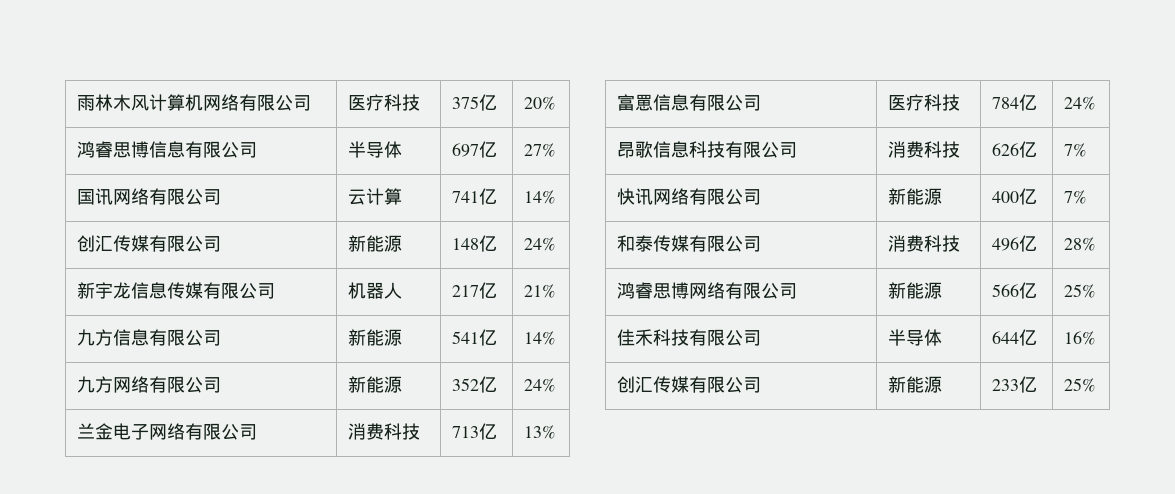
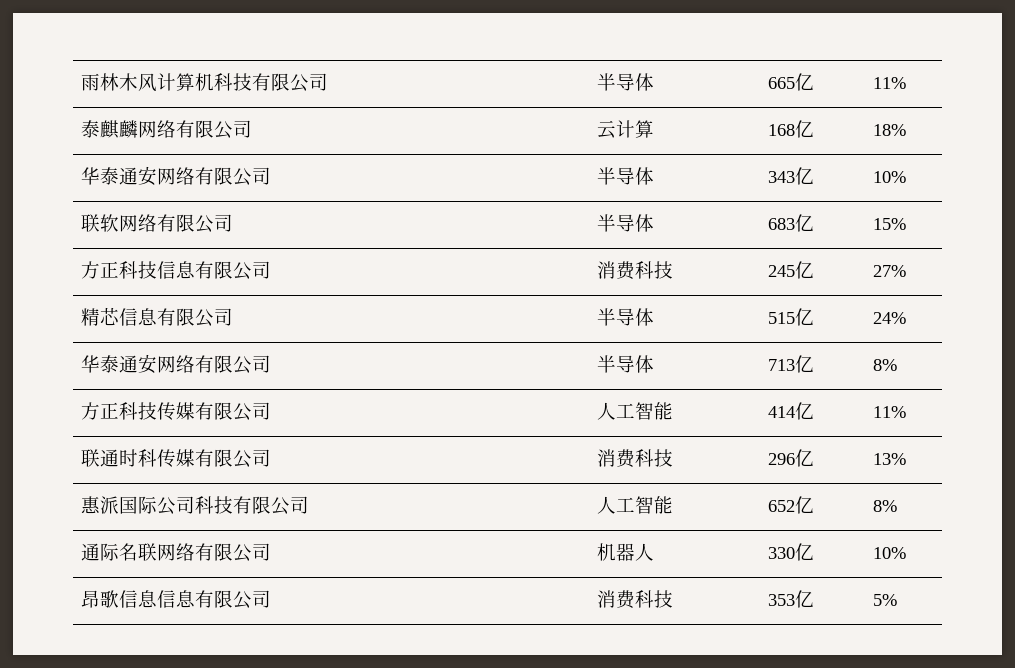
[203,94,312,111] [348,94,421,111] [452,94,498,111] [524,96,556,110] [77,141,150,158] 网络有限公司 | 医疗科技 | 375亿 | 20% // 鸿睿思博 -> [214,73,329,92] [597,73,655,91] [768,73,815,91] [873,77,907,89] [81,120,253,139] [597,120,655,139] [768,120,815,138] [873,124,907,136] [81,166,272,186] [597,167,655,185] [768,167,815,185] [873,171,907,183] [81,214,234,233] [597,214,655,232] [768,214,815,232] [873,218,907,230] [81,261,272,280] [597,261,674,280] [768,261,815,279] [873,265,907,277] [81,307,121,326] 科技有限公司 | 半导体 | 665亿 | 11% // 泰麒麟网络有限公司 | 云计算 | 168亿 | 18% // 华泰通安网络有限公司 | 半导体 | 343亿 | 10% // 联软网络有限公司 | 半导体 | 683亿 | 15% // 方正科技信息有限公司 | 消费科技 | 245亿 | 27% // 精芯
[452,141,498,158] [524,143,556,157] [77,188,222,205] [348,188,403,205] [452,188,498,205] [524,190,556,204] [77,235,222,252] [348,235,403,252] [452,235,498,252] [524,237,556,251] [77,282,276,299] [348,282,403,299] [452,282,498,299] [524,284,556,298] [77,329,222,346] [348,329,403,346] [452,329,498,346] [524,331,556,345] [77,376,222,393] [348,376,403,393] [452,376,498,393] [524,378,556,392] [77,423,258,440] [348,423,421,440] [452,423,498,440] [524,425,556,439] [617,94,762,111] [888,94,961,111] [992,94,1038,111] [1064,96,1096,110] [617,141,798,158] [888,141,961,158] [992,141,1038,158] [1064,143,1087,157] [617,188,762,205] [888,188,943,205] [992,188,1038,205] [1064,190,1087,204] [617,235,654,252] 697亿 | 27% // 国讯网络有限公司 | 云计算 | 741亿 | 14% // 创汇传媒有限公司 | 新能源 | 148亿 | 24% // 新宇龙信息传媒有限公司 | 机器人 | 217亿 | 21% // 九方信息有限公司 | 新能源 | 541亿 | 14% // 九方网络有限公司 | 新能源 | 352亿 | 24% // 兰金电子网络有限公司 | 消费科技 | 713亿 | 13% // 富罳信息有限公司 | 医疗科技 | 784亿 | 24% // 昂歌信息科技有限公司 | 消费科技 | 626亿 | 7% // 快讯网络有限公司 | 新能源 | 400亿 | 7% // 和泰 -> [768,308,815,326] [873,312,907,324] [81,354,272,374] [597,355,655,373] [768,355,815,373] [873,359,898,371] [81,402,272,421] [597,402,674,420] [768,402,815,420] [873,406,907,418] [81,449,158,467] 515亿 | 24% // 华泰通安网络有限公司 | 半导体 | 713亿 | 8% // 方正科技传媒有限公司 | 人工智能 | 414亿 | 11% // 联通时科
[992,235,1038,252] [1064,237,1096,251] [617,282,798,299] [888,282,943,299] [992,282,1038,299] [1064,284,1096,298] [617,329,762,346] [888,329,943,346] [992,329,1038,346] [1064,331,1096,345] [617,376,762,393] [888,376,943,393] [992,376,1038,393] [1064,378,1096,392] 496亿 | 28% // 鸿睿思博网络有限公司 | 新能源 | 566亿 | 25% // 佳禾科技有限公司 | 半导体 | 644亿 | 16% // 创汇传媒有限公司 | 新能源 | 233亿 | 25% -> [768,449,815,467] [873,453,907,465] [81,496,310,515] [597,496,674,514] [768,496,815,514] [873,500,898,512] [81,543,272,562] [597,543,655,561] [768,543,815,561] [873,547,907,559] [81,590,272,609] [597,590,674,609] [768,590,815,608] [873,594,898,606] 296亿 | 13% // 惠派国际公司科技有限公司 | 人工智能 | 652亿 | 8% // 通际名联网络有限公司 | 机器人 | 330亿 | 10% // 昂歌信息信息有限公司 | 消费科技 | 353亿 | 5%

